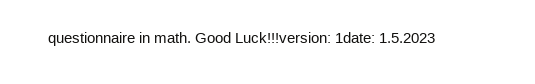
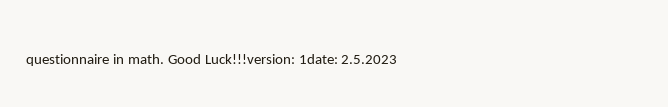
[379,33,436,43] 1.5.2023 -> [341,55,398,64] 2.5.2023

